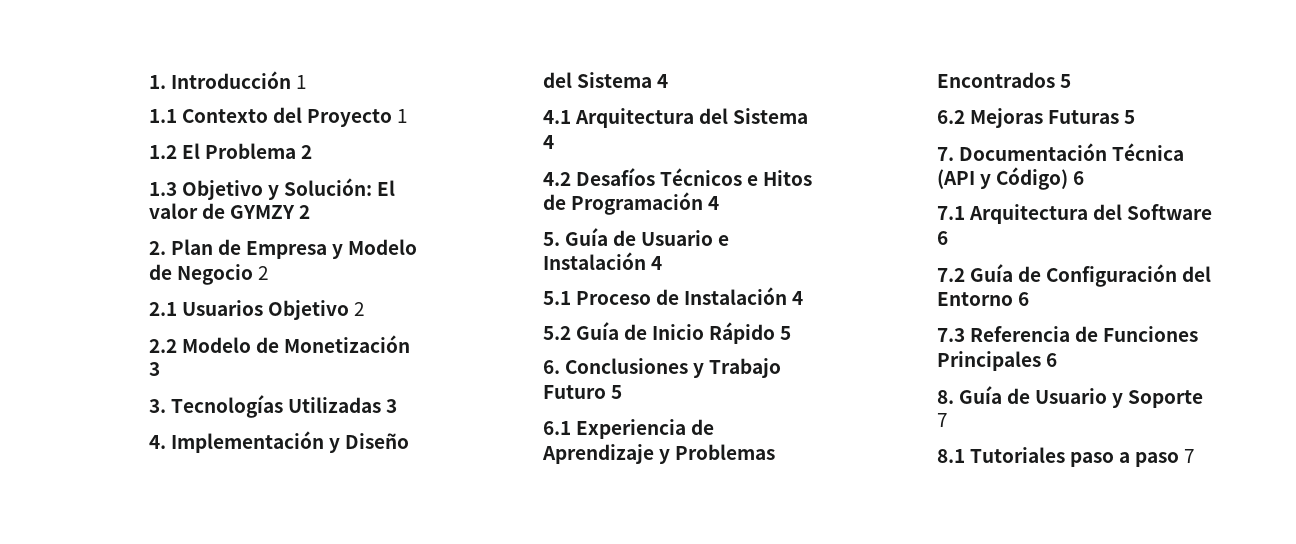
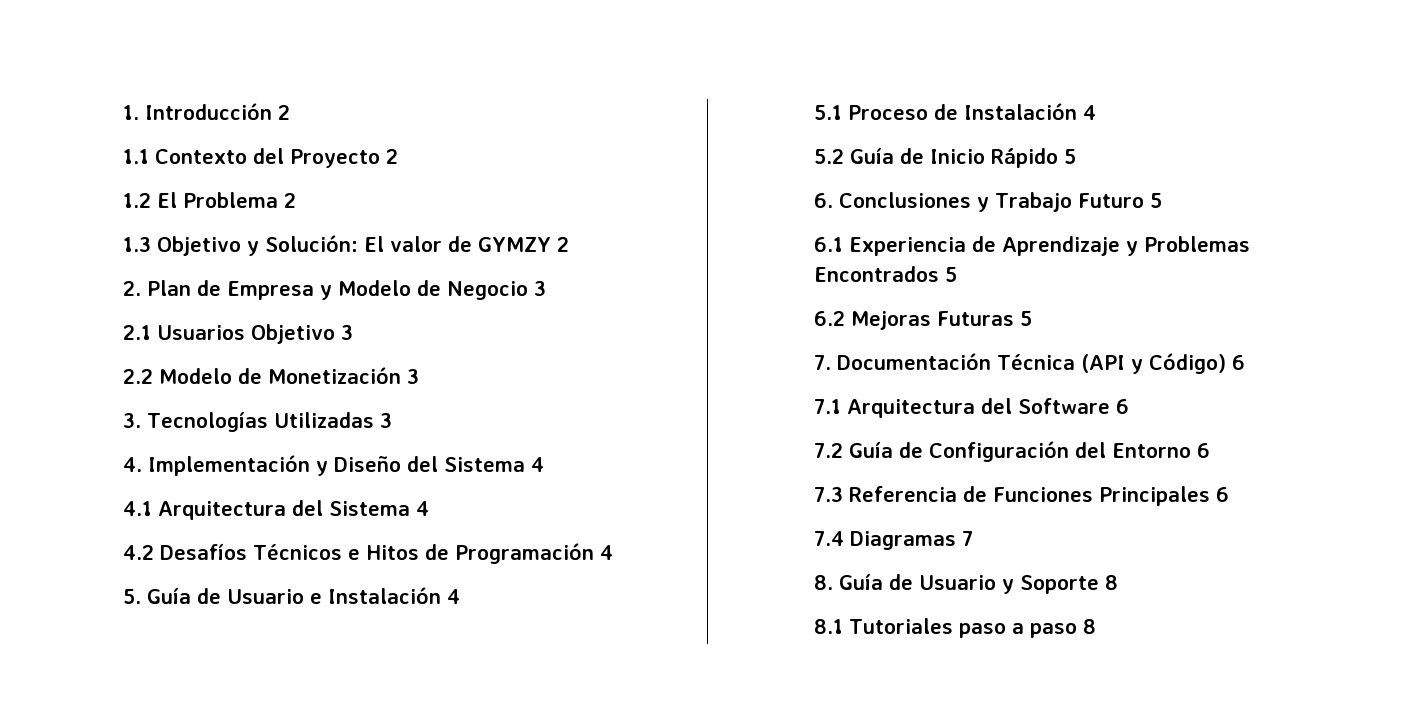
[295,75,307,89] 1 -> [277,105,290,120] 2
[397,109,409,123] 1 -> [385,149,398,164] 2
[257,266,269,280] 2 -> [533,281,546,296] 3
[354,302,366,316] 2 -> [340,325,353,340] 3
(1057, 360) none -> [813,531,973,550] // 7.4 Diagramas 7
[936,413,948,427] 7 -> [1104,575,1118,590] 8
[1184,449,1196,463] 7 -> [1082,619,1096,634] 8

